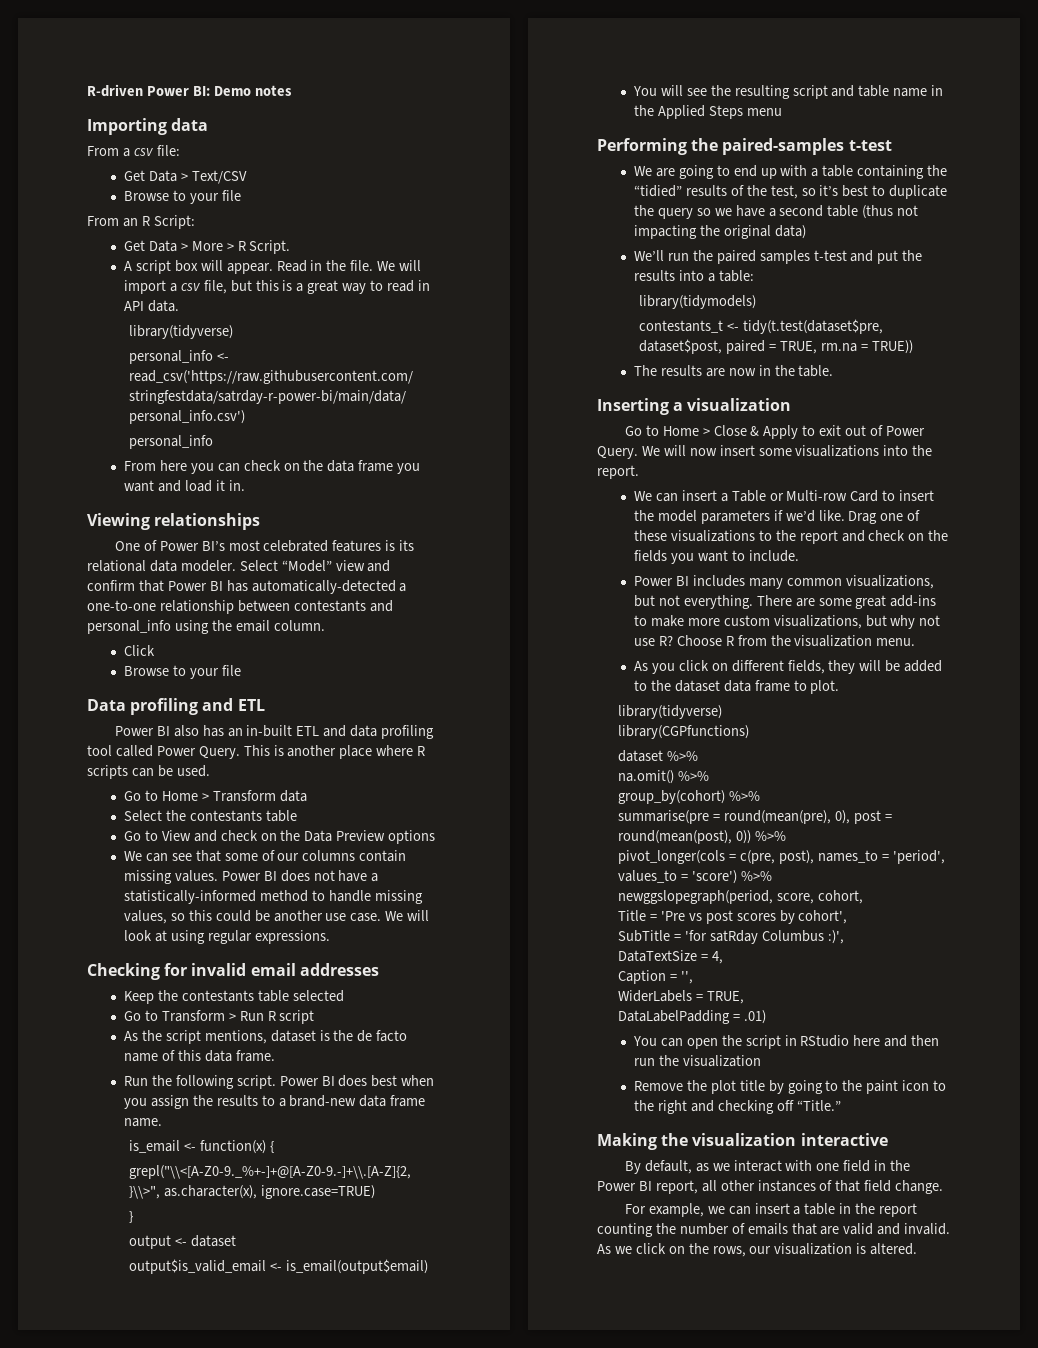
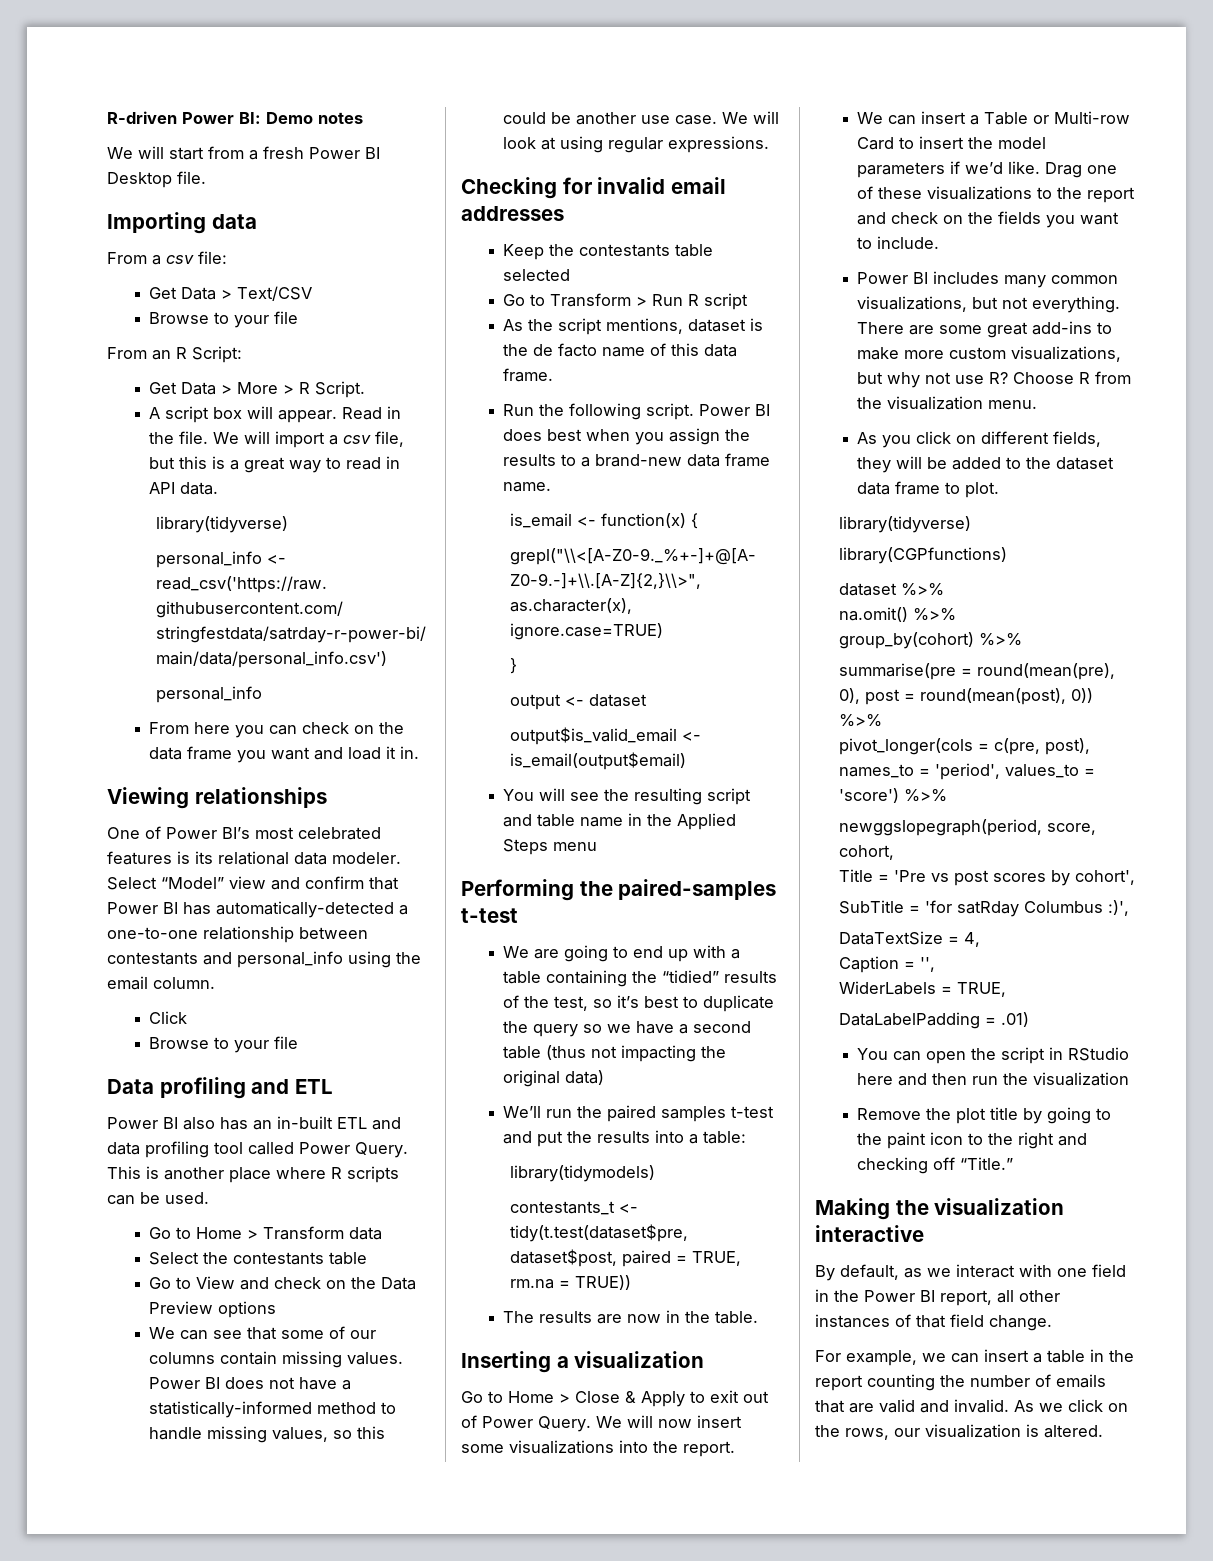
(292, 90) none -> [107,146,380,160] [107,171,206,188] // We will start from a fresh Power BI Desktop file.

